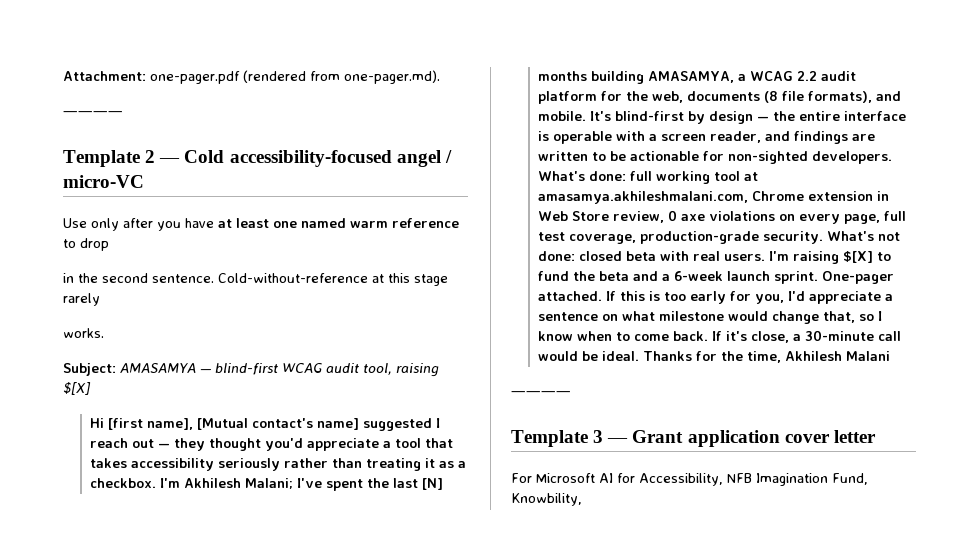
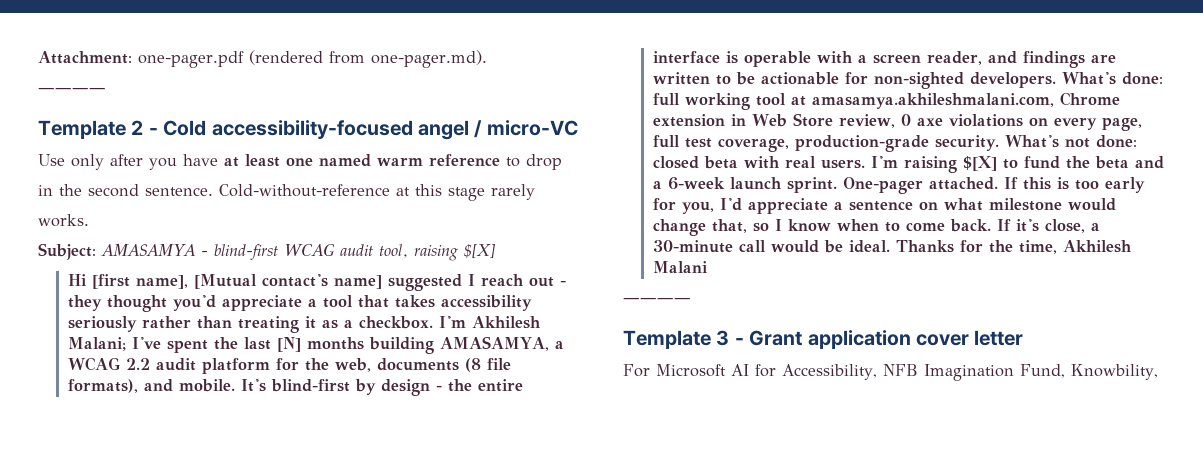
[159,158,181,163] — -> [148,128,158,135] -
[200,369,211,373] — -> [200,251,208,256] -
[158,443,171,448] — -> [559,281,566,286] -
[757,116,770,121] — -> [435,386,442,391] -
[607,438,629,443] — -> [734,338,744,345] -

